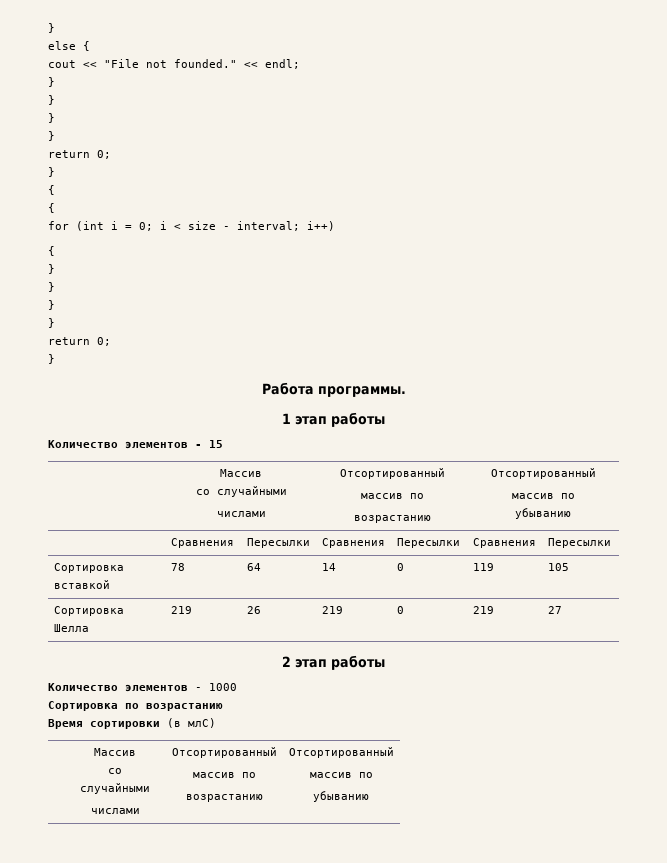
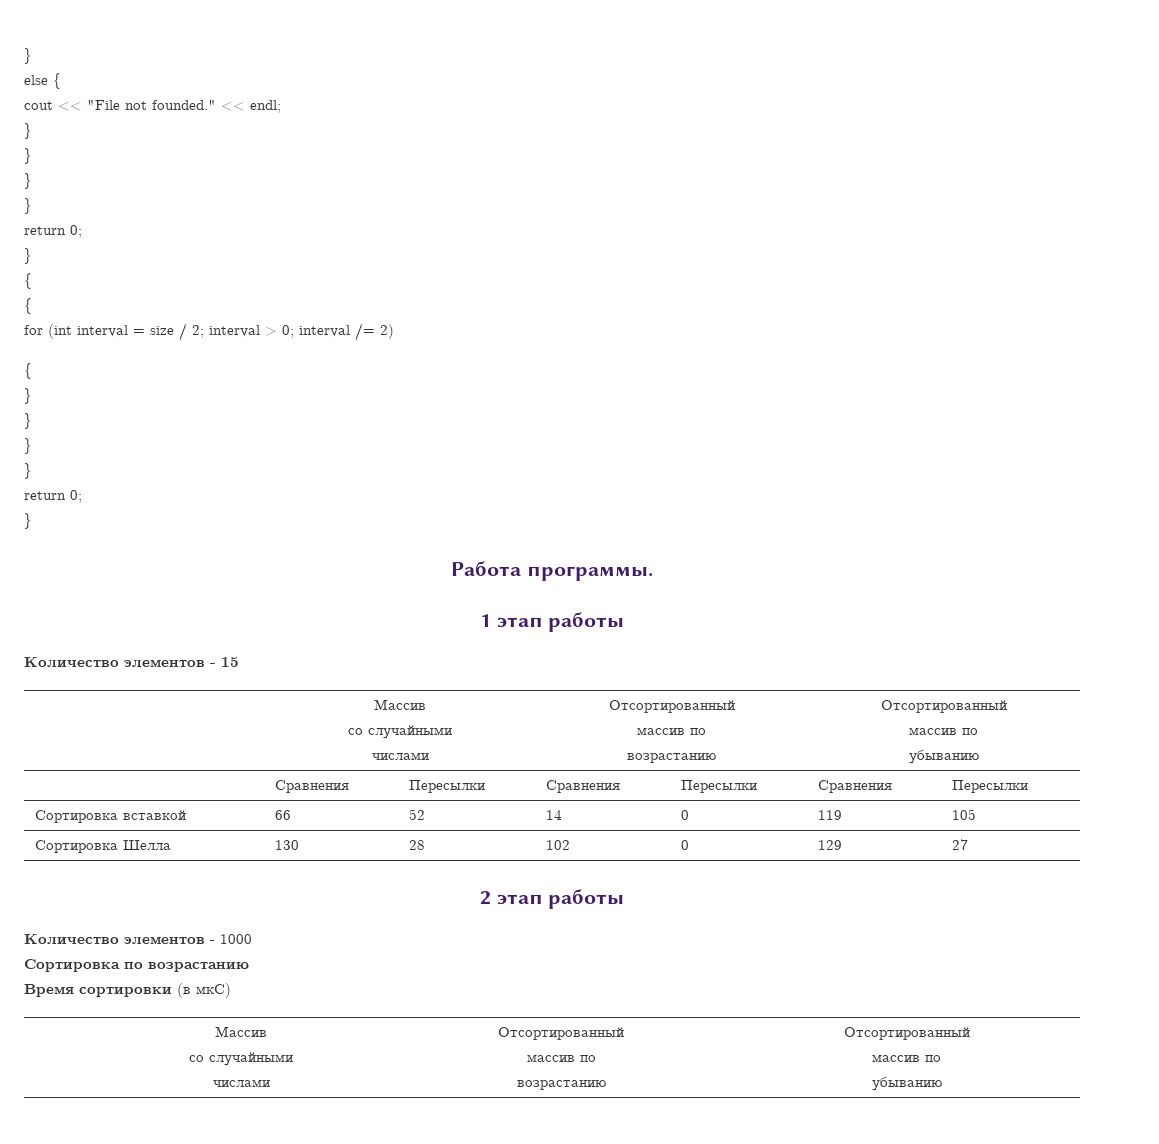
[111,221,335,231] i = 0; i < size - interval; i++) -> [77,323,394,341] interval = size / 2; interval > 0; interval /= 2)
[170,563,185,571] [246,563,261,571] 78 | 64 -> [275,810,292,820] [409,809,426,820] 66 | 52
[170,606,192,614] [246,606,261,614] [321,606,343,614] [396,606,404,614] [472,606,494,614] 219 | 26 | 219 | 0 | 219 -> [275,840,300,850] [409,840,426,850] [546,840,571,850] [681,840,690,850] [818,840,843,850] 130 | 28 | 102 | 0 | 129
[188,718,216,728] млС) -> [196,983,231,998] мкС)

